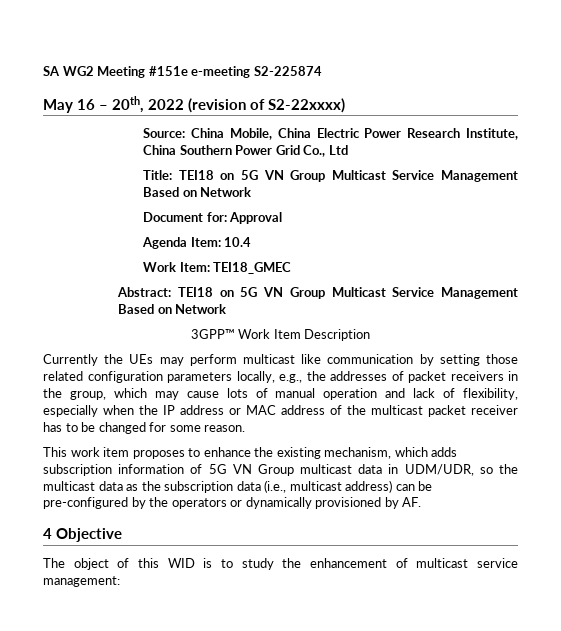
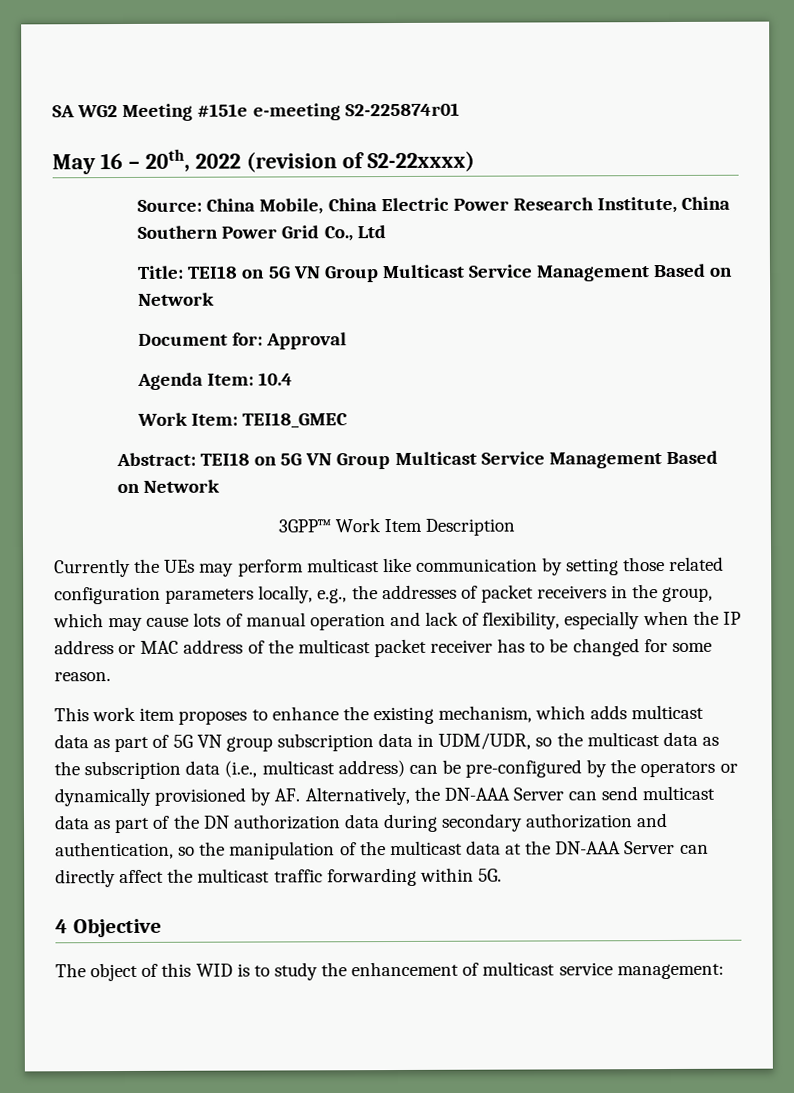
[253,66,322,76] S2-225874 -> [344,102,460,117] S2-225874r01
[43,464,185,476] subscription information -> [631,704,705,720] [54,734,150,753] multicast data as part
[257,464,353,476] Group multicast -> [225,733,374,752] group subscription
(422, 502) none -> [304,785,716,806] [54,813,669,834] [55,840,709,860] [55,867,502,888] Alternatively, the DN-AAA Server can send multicast data as part of the DN authorization data during secondary authorization and authentication, so the manipulation of the multicast data at the DN-AAA Server can directly affect the multicast traffic forwarding within 5G.

